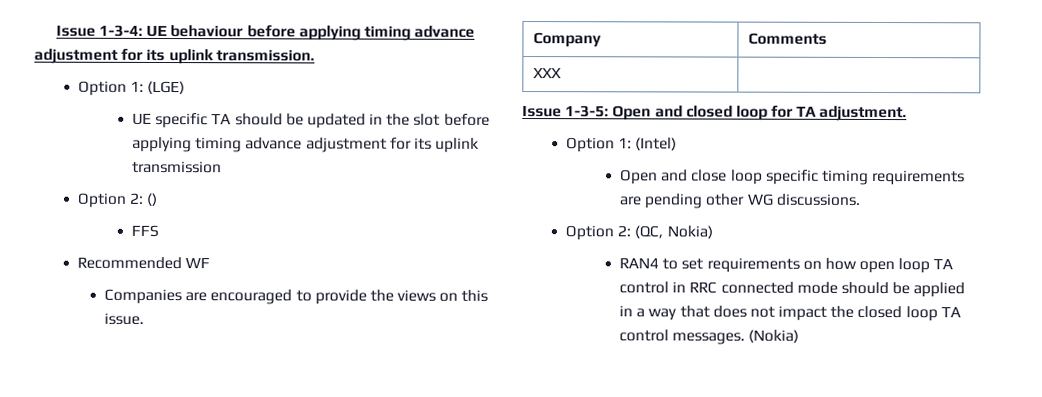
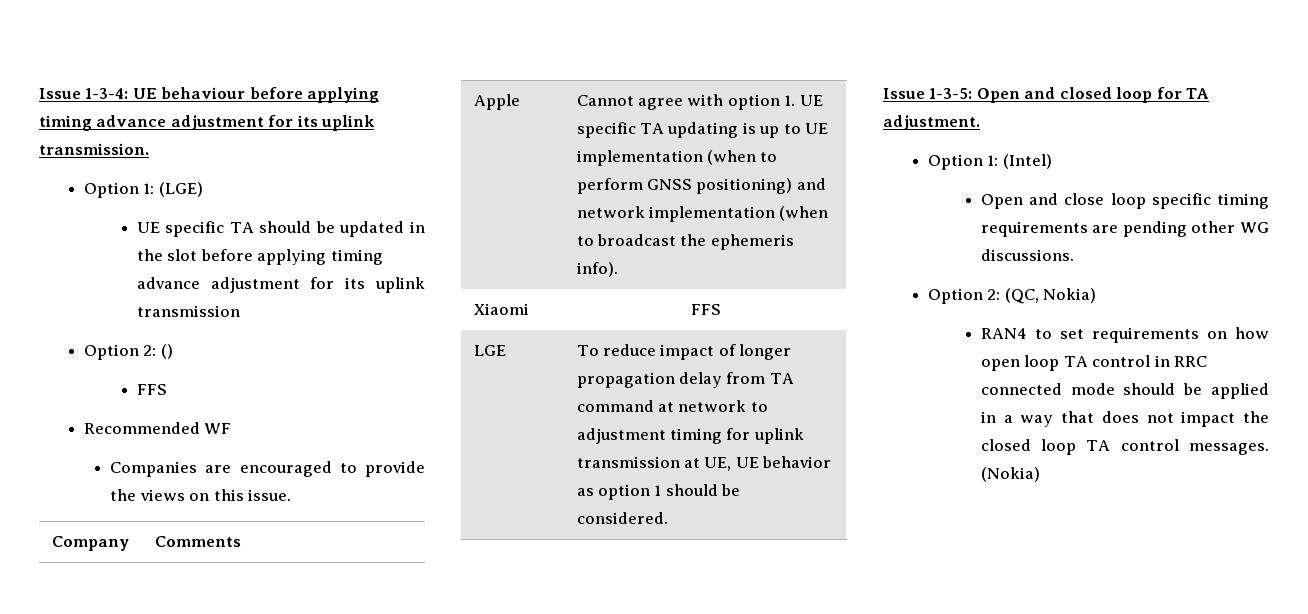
[532,67,562,79] XXX | -> [473,94,520,110] [576,94,823,110] [576,122,829,138] [576,150,778,166] [576,178,826,194] [576,206,829,222] [576,234,794,250] [576,262,618,277] [473,303,529,315] [690,304,721,315] [473,345,506,356] [576,344,792,360] [576,372,794,388] [576,400,768,412] [576,428,804,444] [576,456,832,471] [576,484,741,500] [576,512,668,524] Apple | Cannot agree with option 1. UE specific TA updating is up to UE implementation (when to perform GNSS positioning) and network implementation (when to broadcast the ephemeris info). // Xiaomi | FFS // LGE | To reduce impact of longer propagation delay from TA command at network to adjustment timing for uplink transmission at UE, UE behavior as option 1 should be considered.

